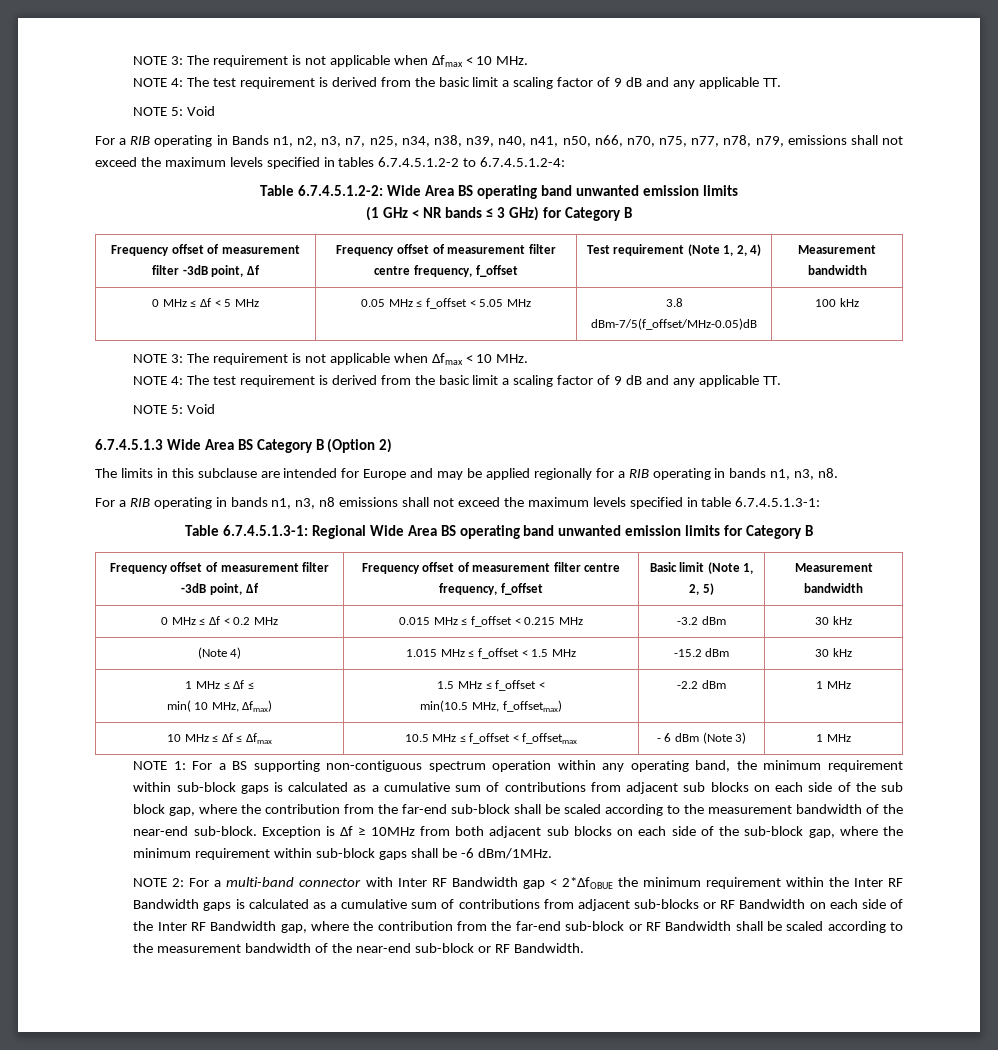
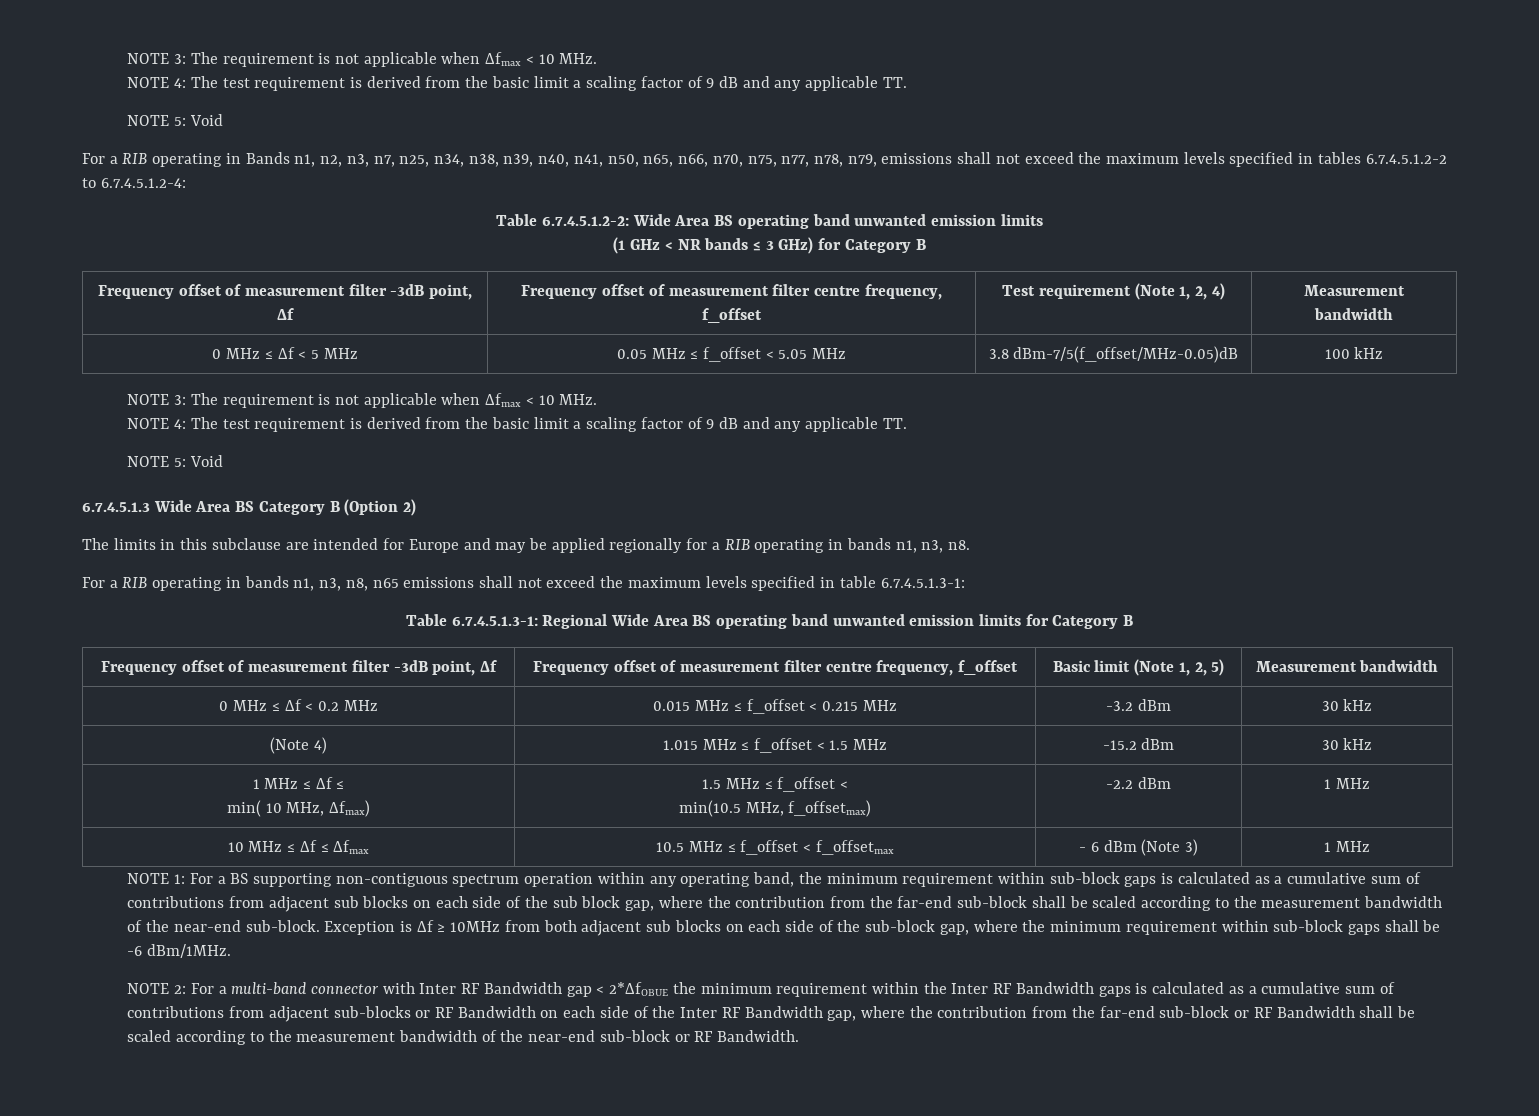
(591, 141) none -> [643,154,674,167] n65,
[319,497,336,507] n8 -> [345,578,399,591] n8, n65

